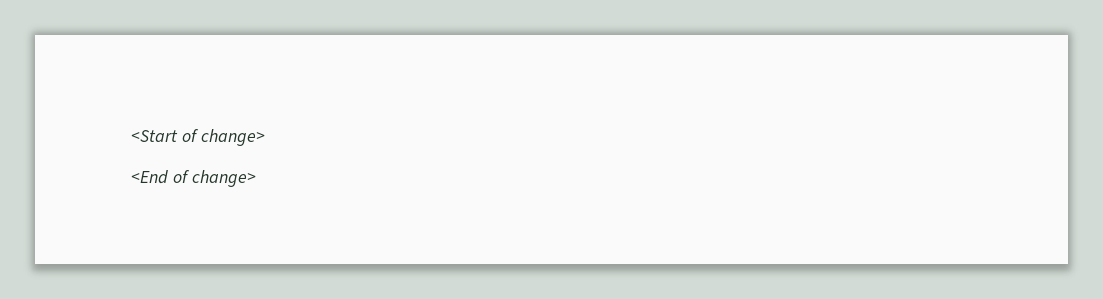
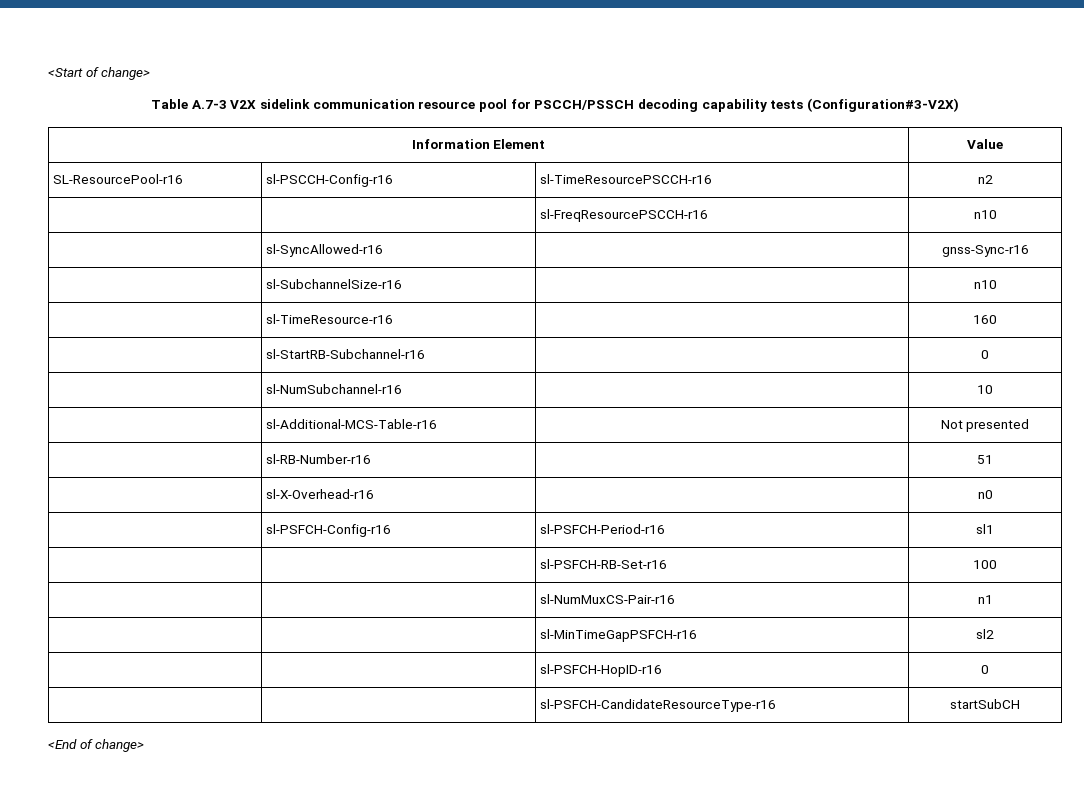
(265, 137) none -> [151,98,959,112] [411,139,546,149] [966,139,1003,149] [53,174,184,184] [266,174,394,187] [540,174,713,184] [977,175,993,184] [540,209,709,222] [973,210,997,219] [266,244,384,257] [941,245,1029,257] [266,279,403,289] [973,280,997,289] [266,314,394,324] [972,315,997,324] [266,349,426,359] [980,350,989,359] [266,384,403,394] [976,385,993,394] [266,419,438,429] [940,419,1030,432] [266,454,372,464] [976,455,993,464] [266,489,375,499] [977,490,993,499] [266,524,392,537] [540,524,666,534] [975,524,994,534] [540,559,668,569] [972,560,997,569] [540,594,676,604] [977,595,993,604] [540,629,698,642] [975,629,994,639] [540,664,663,677] [980,665,989,674] [540,699,777,712] [949,699,1020,709] // Table A.7-3 V2X sidelink communication resource pool for PSCCH/PSSCH decoding capability tests (Configuration#3-V2X) // Information Element | Value // SL-ResourcePool-r16 | sl-PSCCH-Config-r16 | sl-TimeResourcePSCCH-r16 | n2 // | | sl-FreqResourcePSCCH-r16 | n10 // | sl-SyncAllowed-r16 | | gnss-Sync-r16 // | sl-SubchannelSize-r16 | | n10 // | sl-TimeResource-r16 | | 160 // | sl-StartRB-Subchannel-r16 | | 0 // | sl-NumSubchannel-r16 | | 10 // | sl-Additional-MCS-Table-r16 | | Not presented // | sl-RB-Number-r16 | | 51 // | sl-X-Overhead-r16 | | n0 // | sl-PSFCH-Config-r16 | sl-PSFCH-Period-r16 | sl1 // | | sl-PSFCH-RB-Set-r16 | 100 // | | sl-NumMuxCS-Pair-r16 | n1 // | | sl-MinTimeGapPSFCH-r16 | sl2 // | | sl-PSFCH-HopID-r16 | 0 // | | sl-PSFCH-CandidateResourceType-r16 | startSubCH

